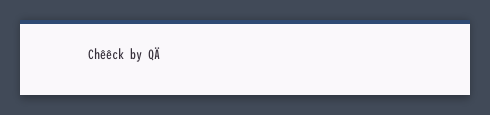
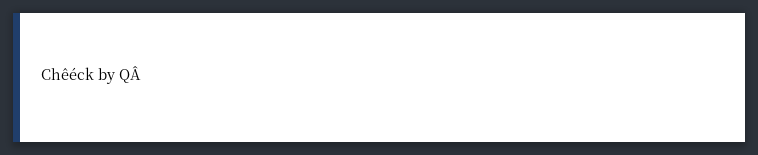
[88,47,160,62] Chêêck by QÄ -> [41,66,141,84] Chêéck by QÂ

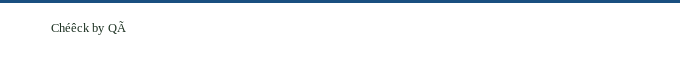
[41,66,141,84] Chêéck by QÂ -> [51,21,126,35] Chéêck by QÃ

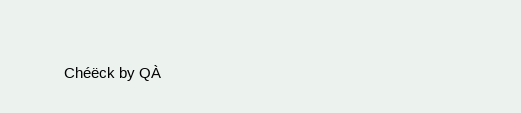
[51,21,126,35] Chéêck by QÃ -> [64,65,162,81] Chéëck by QÀ

